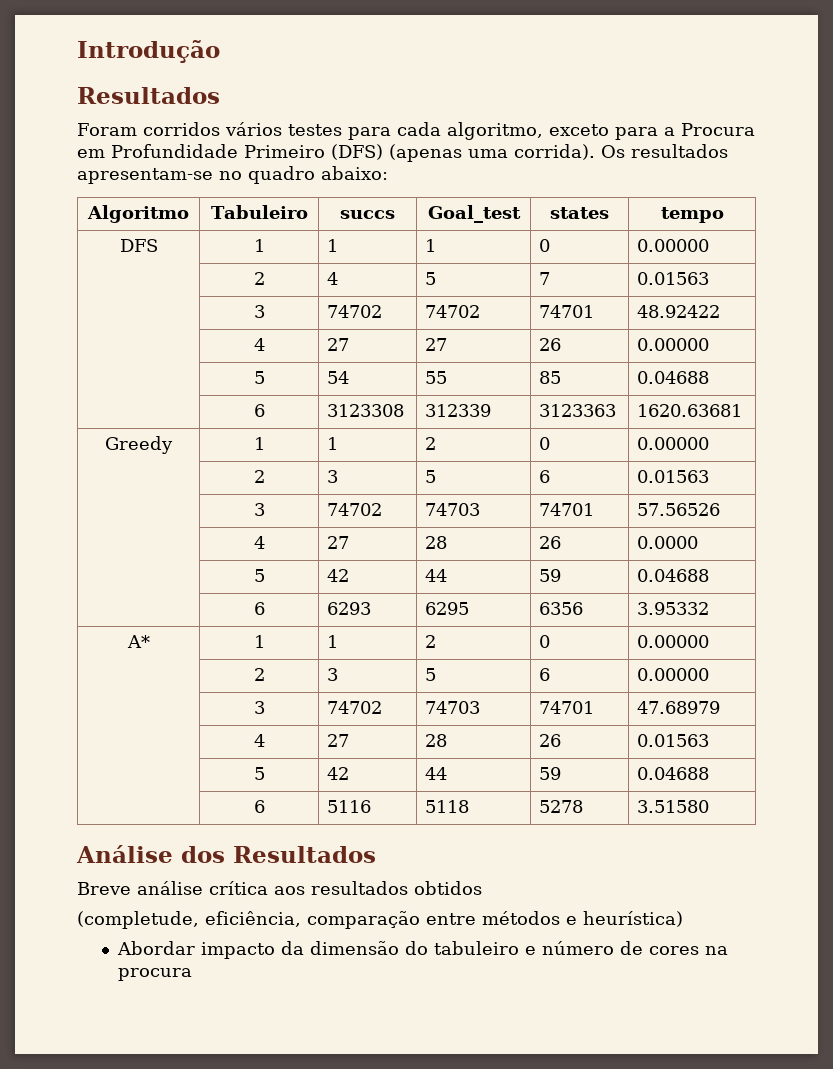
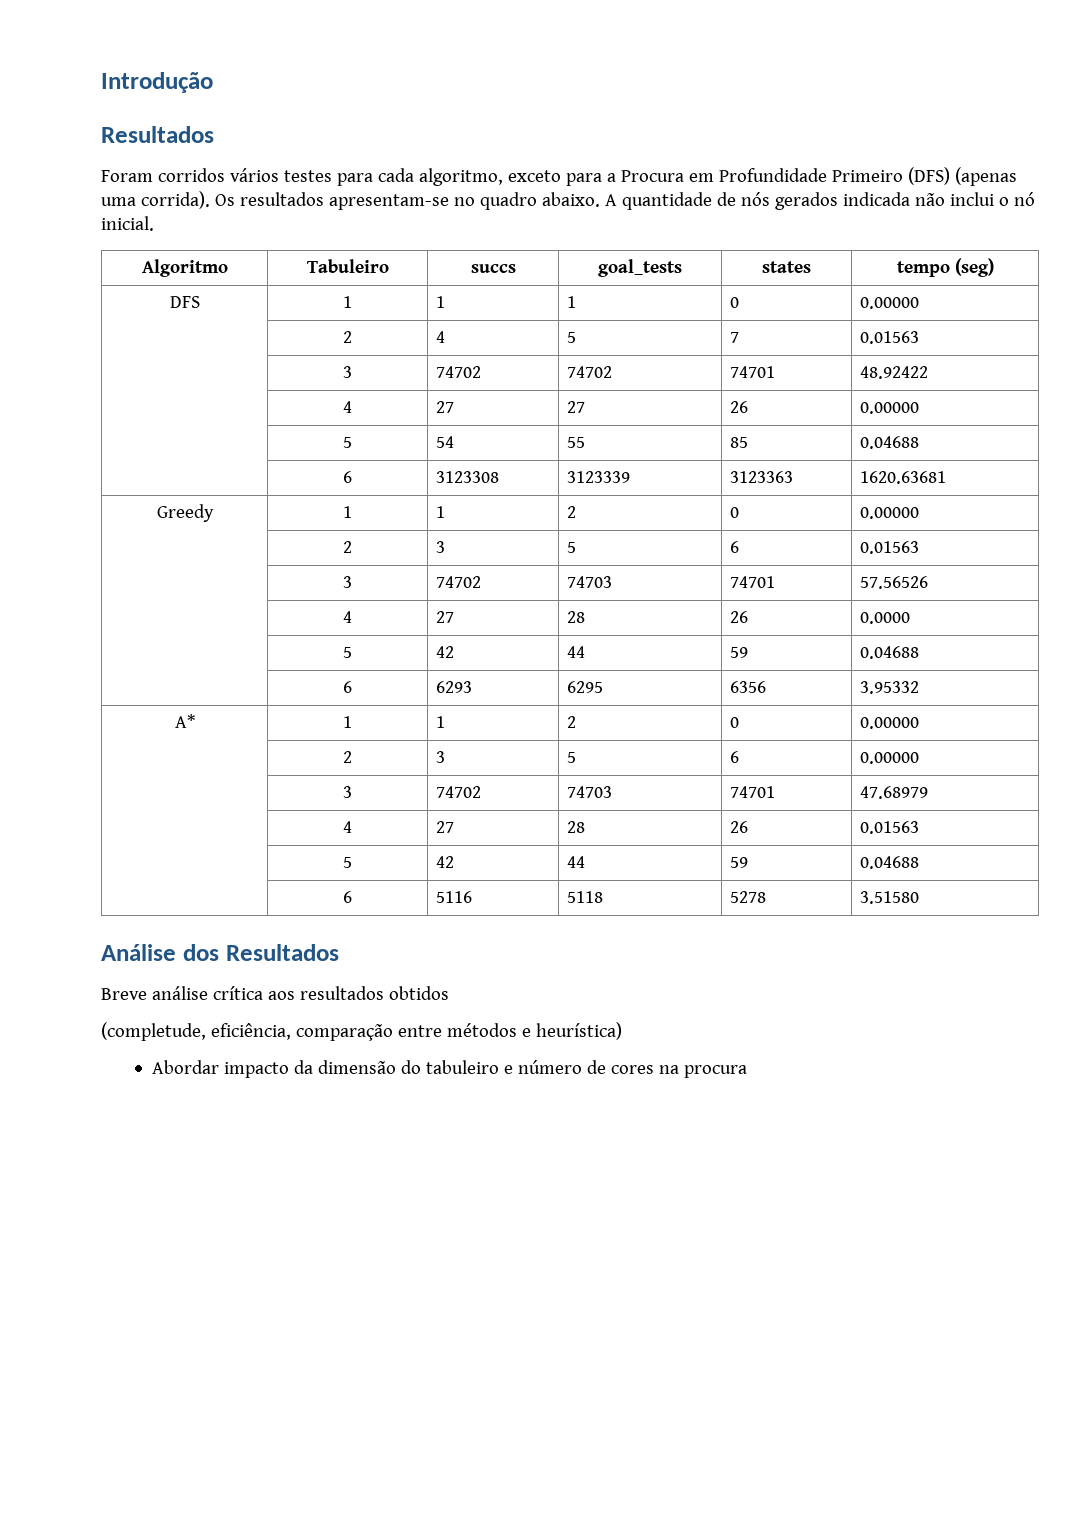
[321,166,388,180] abaixo: -> [541,192,1035,210] [101,216,154,231] abaixo. A quantidade de nós gerados indicada não inclui o nó inicial.
[427,205,521,223] Goal_test -> [598,259,682,277] goal_tests
(724, 215) none -> [954,258,994,277] (seg)
[424,404,491,417] 312339 -> [567,471,631,483] 3123339

